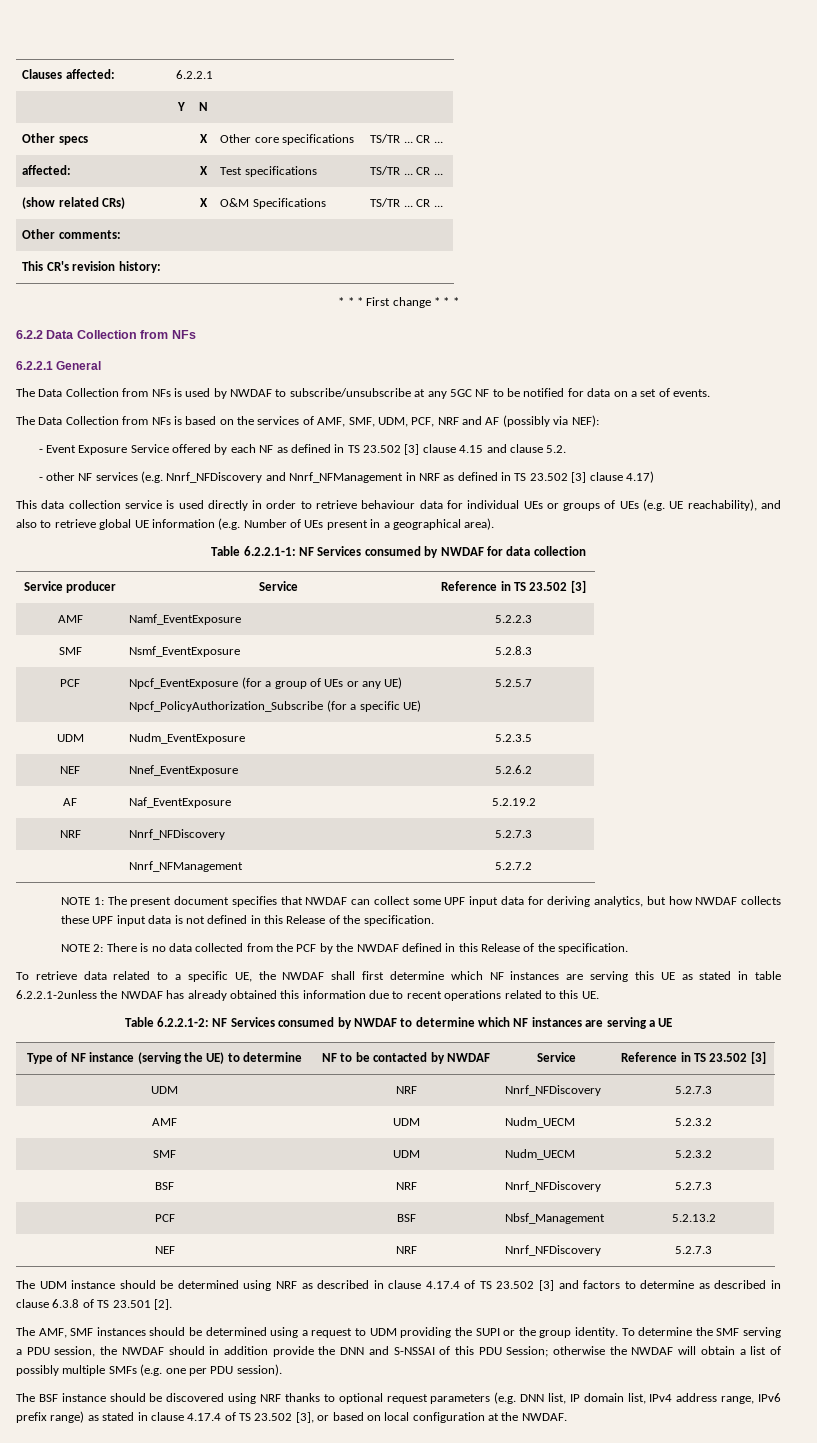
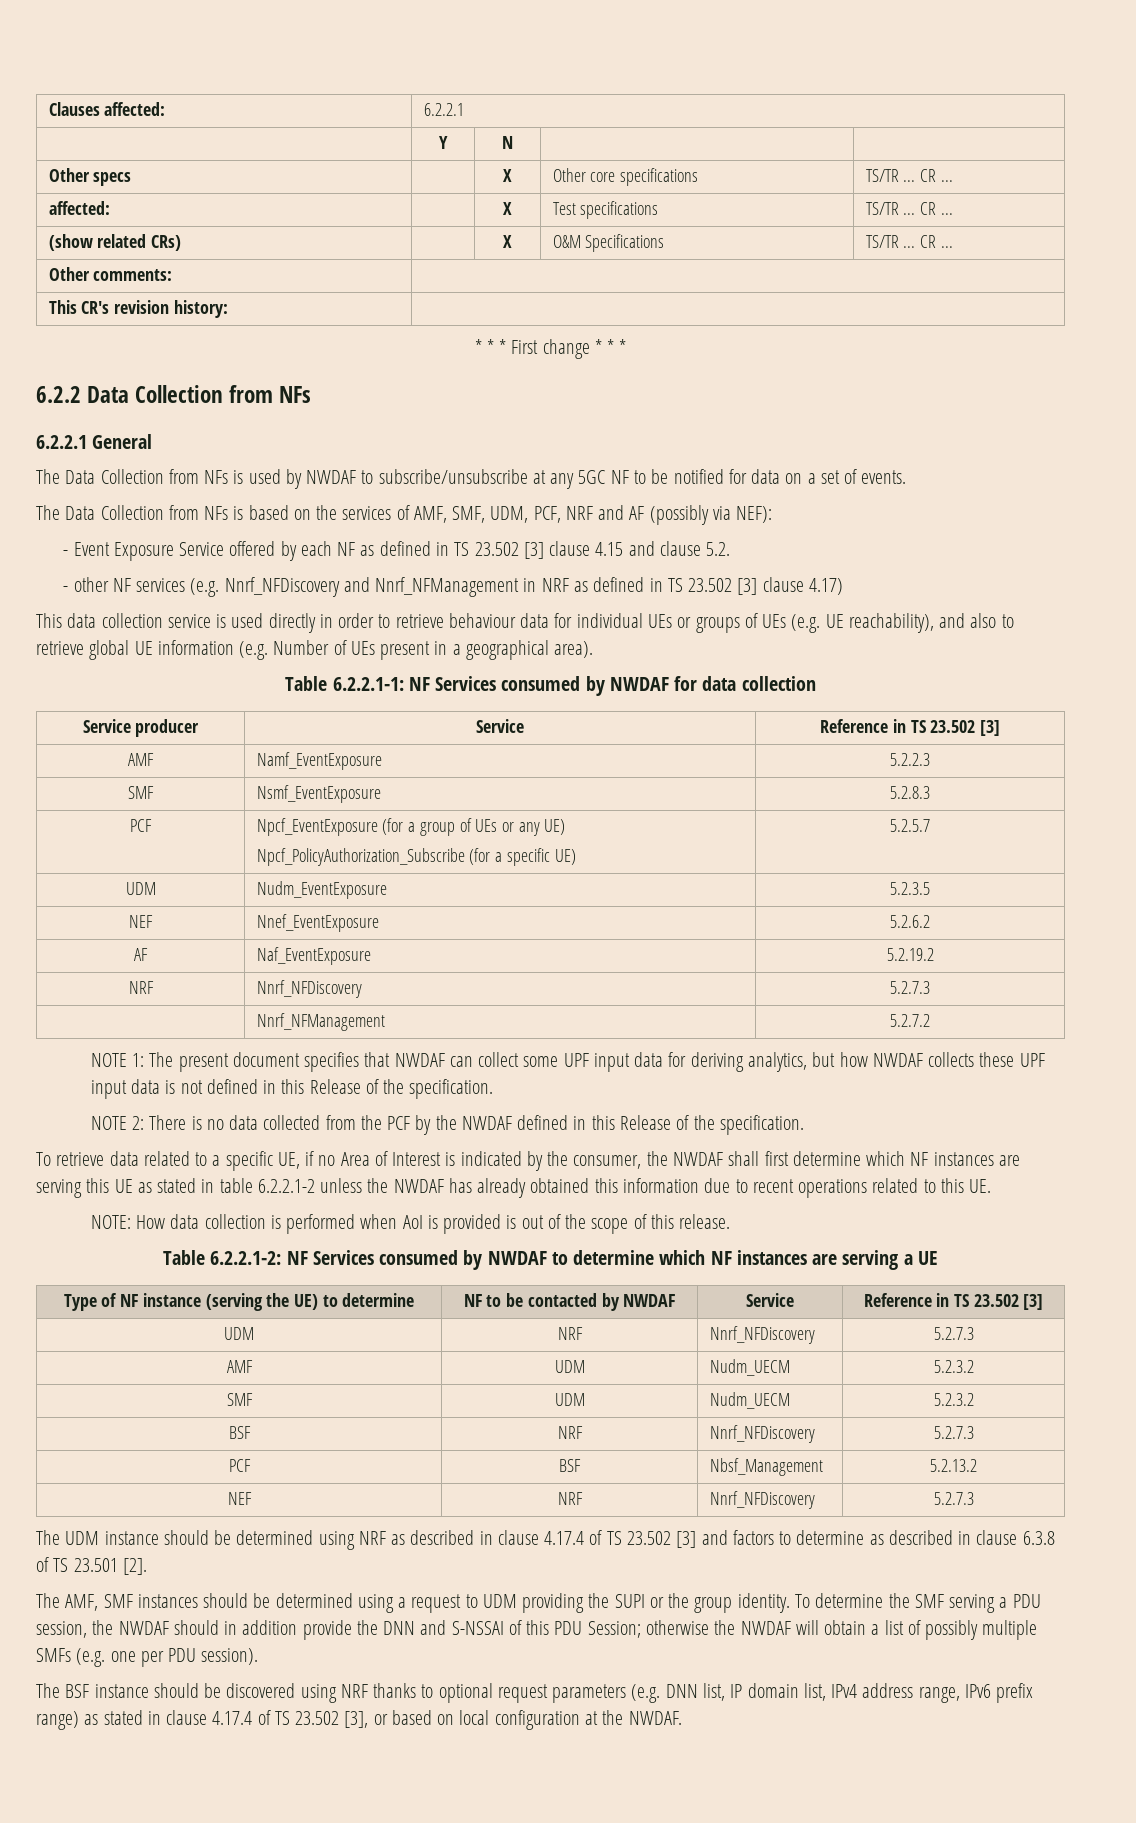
(252, 977) none -> [305,1151,642,1171] if no Area of Interest is indicated by the consumer,
[16,990,97,999] 6.2.2.1-2unless -> [257,1178,363,1193] 6.2.2.1-2 unless
(599, 995) none -> [90,1214,731,1234] // NOTE: How data collection is performed when AoI is provided is out of the scope of this release.

